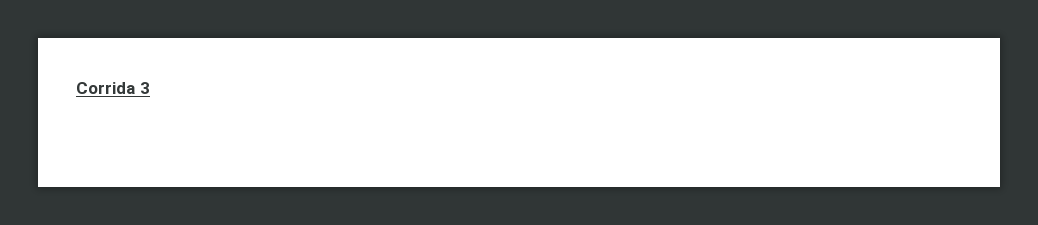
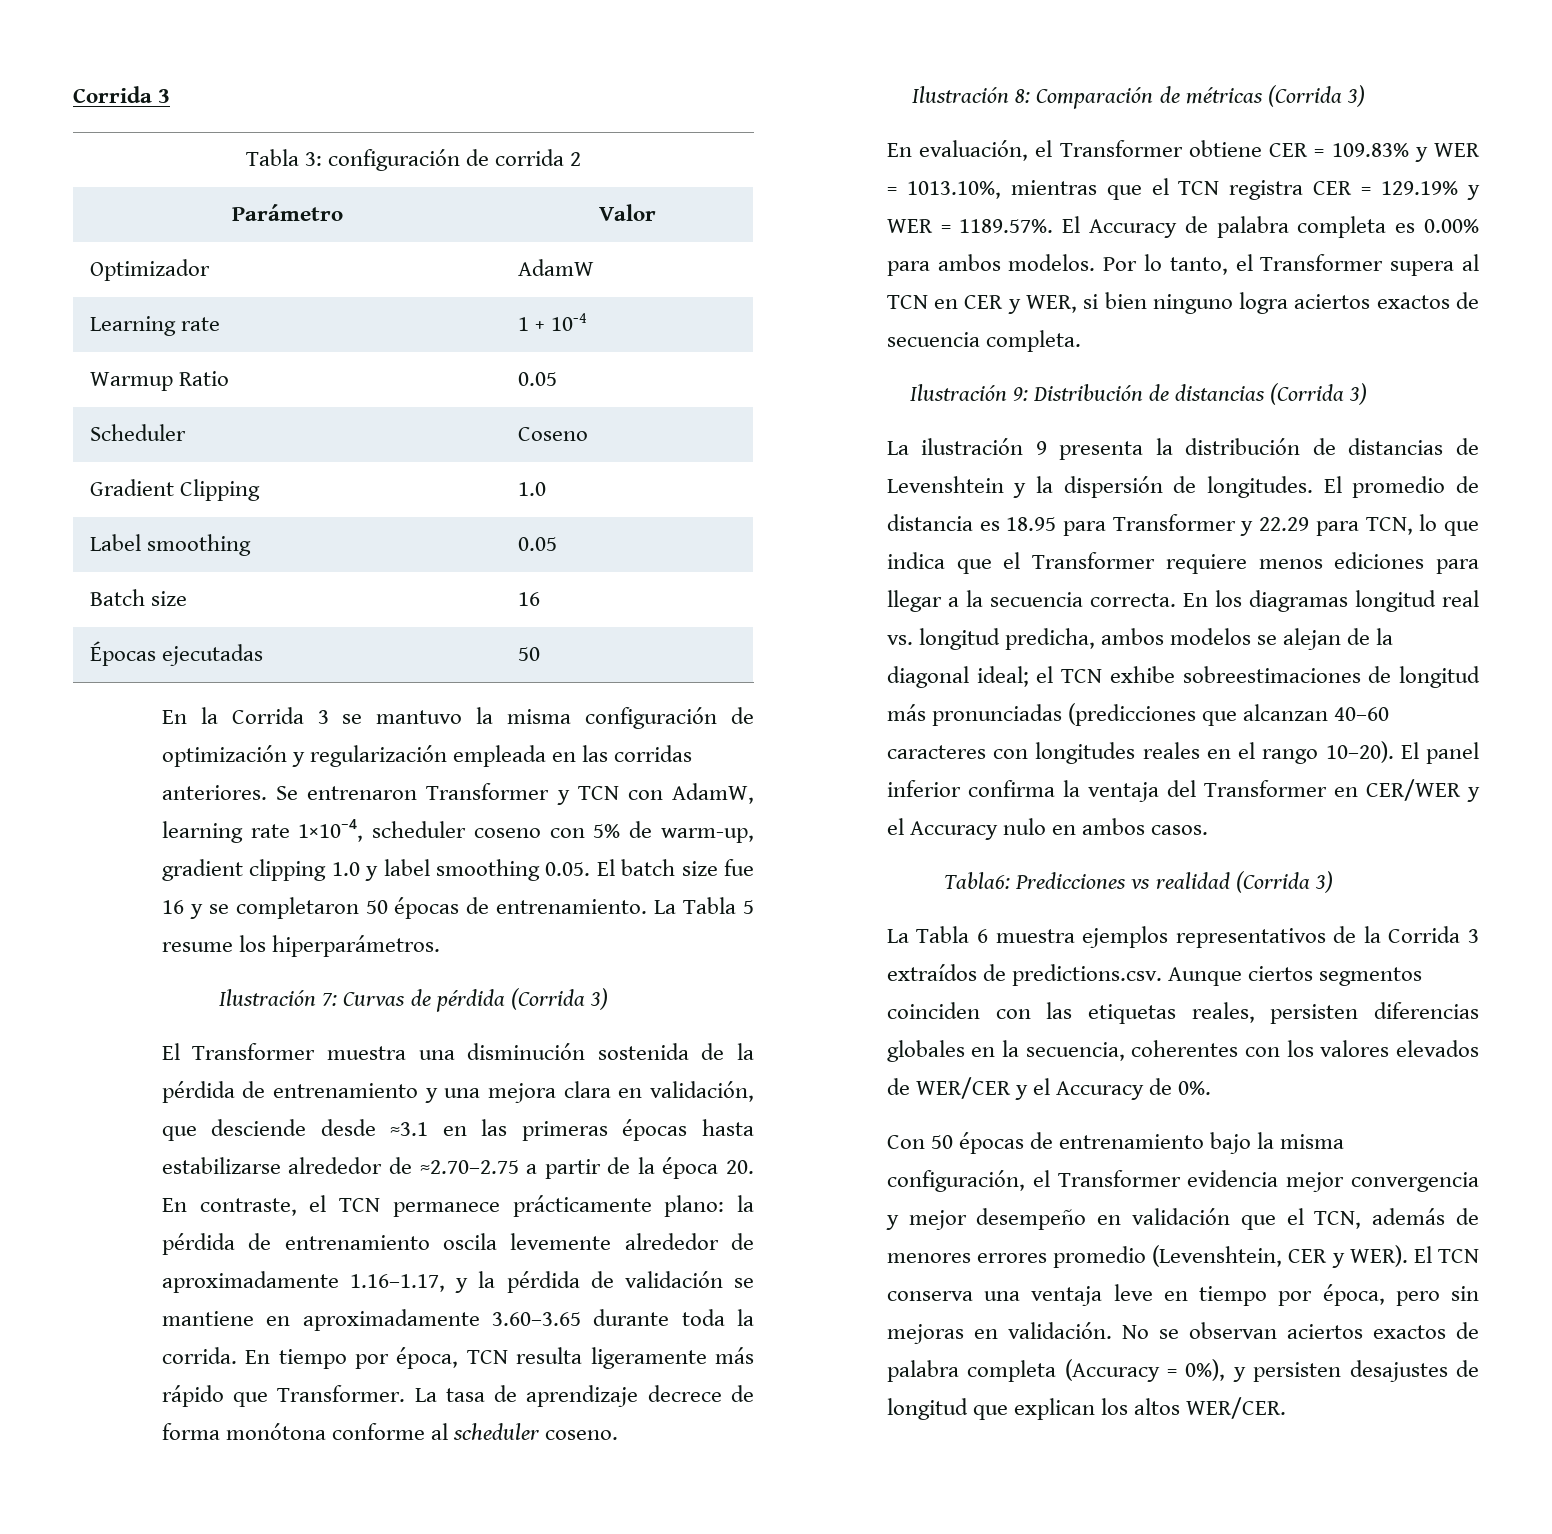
[76,82,150,94] Corrida 3 -> [73,86,171,103] [245,149,582,171] [232,204,343,221] [599,204,656,221] [89,259,210,281] [517,259,594,276] [89,316,220,336] [517,313,587,331] [89,371,229,391] [517,372,557,386] [89,424,186,441] [517,427,588,441] [89,479,260,501] [517,482,546,496] [89,534,251,556] [517,537,557,551] [89,589,187,606] [517,592,540,606] [89,641,263,666] [517,647,540,661] [161,707,755,729] [161,745,693,767] [161,783,755,805] [161,819,754,843] [161,859,755,881] [161,897,755,919] [161,935,440,957] [219,988,608,1012] [161,1043,755,1060] [161,1081,754,1103] [161,1119,754,1141] [161,1157,754,1179] [161,1195,754,1217] [161,1233,754,1255] [161,1271,755,1293] [161,1309,754,1331] [161,1347,754,1369] [161,1385,754,1407] [161,1423,619,1440] [912,85,1365,109] [886,140,1480,162] [886,178,1481,200] [886,216,1480,238] [886,254,1480,276] [886,292,1479,314] [886,330,1081,352] [909,383,1368,405] [886,438,1479,460] [886,476,1479,498] [886,514,1479,536] [886,552,1479,574] [886,590,1479,612] [886,628,1394,650] [886,666,1480,688] [886,703,1390,726] [886,741,1479,764] [886,779,1480,802] [886,818,1209,840] [944,871,1333,893] [886,926,1479,948] [886,964,1423,986] [886,1002,1479,1024] [886,1040,1479,1062] [886,1077,1212,1100] [886,1132,1345,1154] [886,1170,1479,1192] [885,1208,1479,1230] [886,1245,1479,1268] [886,1284,1479,1306] [886,1322,1479,1344] [886,1359,1479,1382] [886,1397,1287,1420] Corrida 3 // Tabla 3: configuración de corrida 2 // Parámetro | Valor // Optimizador | AdamW // Learning rate | 1 + 10-4 // Warmup Ratio | 0.05 // Scheduler | Coseno // Gradient Clipping | 1.0 // Label smoothing | 0.05 // Batch size | 16 // Épocas ejecutadas | 50 // En la Corrida 3 se mantuvo la misma configuración de optimización y regularización empleada en las corridas anteriores. Se entrenaron Transformer y TCN con AdamW, learning rate 1×10⁻⁴, scheduler coseno con 5% de warm-up, gradient clipping 1.0 y label smoothing 0.05. El batch size fue 16 y se completaron 50 épocas de entrenamiento. La Tabla 5 resume los hiperparámetros. // Ilustración 7: Curvas de pérdida (Corrida 3) // El Transformer muestra una disminución sostenida de la pérdida de entrenamiento y una mejora clara en validación, que desciende desde ≈3.1 en las primeras épocas hasta estabilizarse alrededor de ≈2.70–2.75 a partir de la época 20. En contraste, el TCN permanece prácticamente plano: la pérdida de entrenamiento oscila levemente alrededor de aproximadamente 1.16–1.17, y la pérdida de validación se mantiene en aproximadamente 3.60–3.65 durante toda la corrida. En tiempo por época, TCN resulta ligeramente más rápido que Transformer. La tasa de aprendizaje decrece de forma monótona conforme al scheduler coseno. // Ilustración 8: Comparación de métricas (Corrida 3) // En evaluación, el Transformer obtiene CER = 109.83% y WER = 1013.10%, mientras que el TCN registra CER = 129.19% y WER = 1189.57%. El Accuracy de palabra completa es 0.00% para ambos modelos. Por lo tanto, el Transformer supera al TCN en CER y WER, si bien ninguno logra aciertos exactos de secuencia completa. // Ilustración 9: Distribución de distancias (Corrida 3) // La ilustración 9 presenta la distribución de distancias de Levenshtein y la dispersión de longitudes. El promedio de distancia es 18.95 para Transformer y 22.29 para TCN, lo que indica que el Transformer requiere menos ediciones para llegar a la secuencia correcta. En los diagramas longitud real vs. longitud predicha, ambos modelos se alejan de la diagonal ideal; el TCN exhibe sobreestimaciones de longitud más pronunciadas (predicciones que alcanzan 40–60 caracteres con longitudes reales en el rango 10–20). El panel inferior confirma la ventaja del Transformer en CER/WER y el Accuracy nulo en ambos casos. // Tabla6: Predicciones vs realidad (Corrida 3) // La Tabla 6 muestra ejemplos representativos de la Corrida 3 extraídos de predictions.csv. Aunque ciertos segmentos coinciden con las etiquetas reales, persisten diferencias globales en la secuencia, coherentes con los valores elevados de WER/CER y el Accuracy de 0%. // Con 50 épocas de entrenamiento bajo la misma configuración, el Transformer evidencia mejor convergencia y mejor desempeño en validación que el TCN, además de menores errores promedio (Levenshtein, CER y WER). El TCN conserva una ventaja leve en tiempo por época, pero sin mejoras en validación. No se observan aciertos exactos de palabra completa (Accuracy = 0%), y persisten desajustes de longitud que explican los altos WER/CER.

